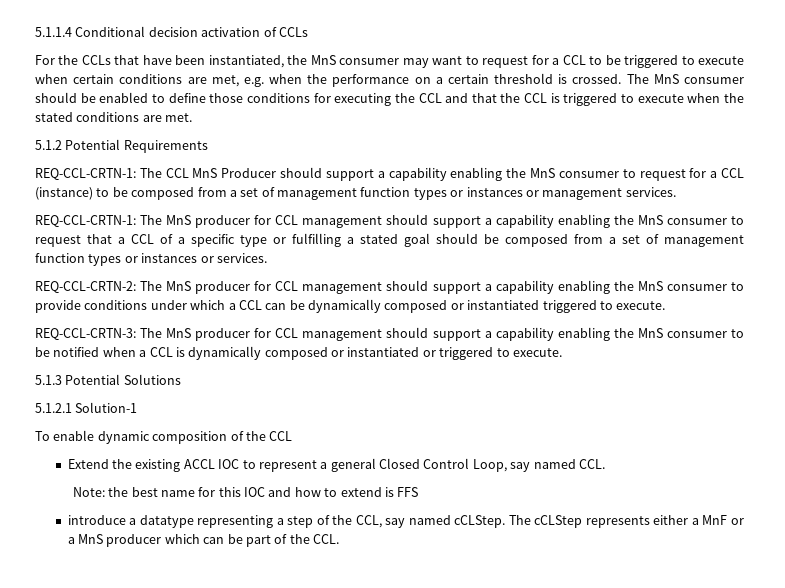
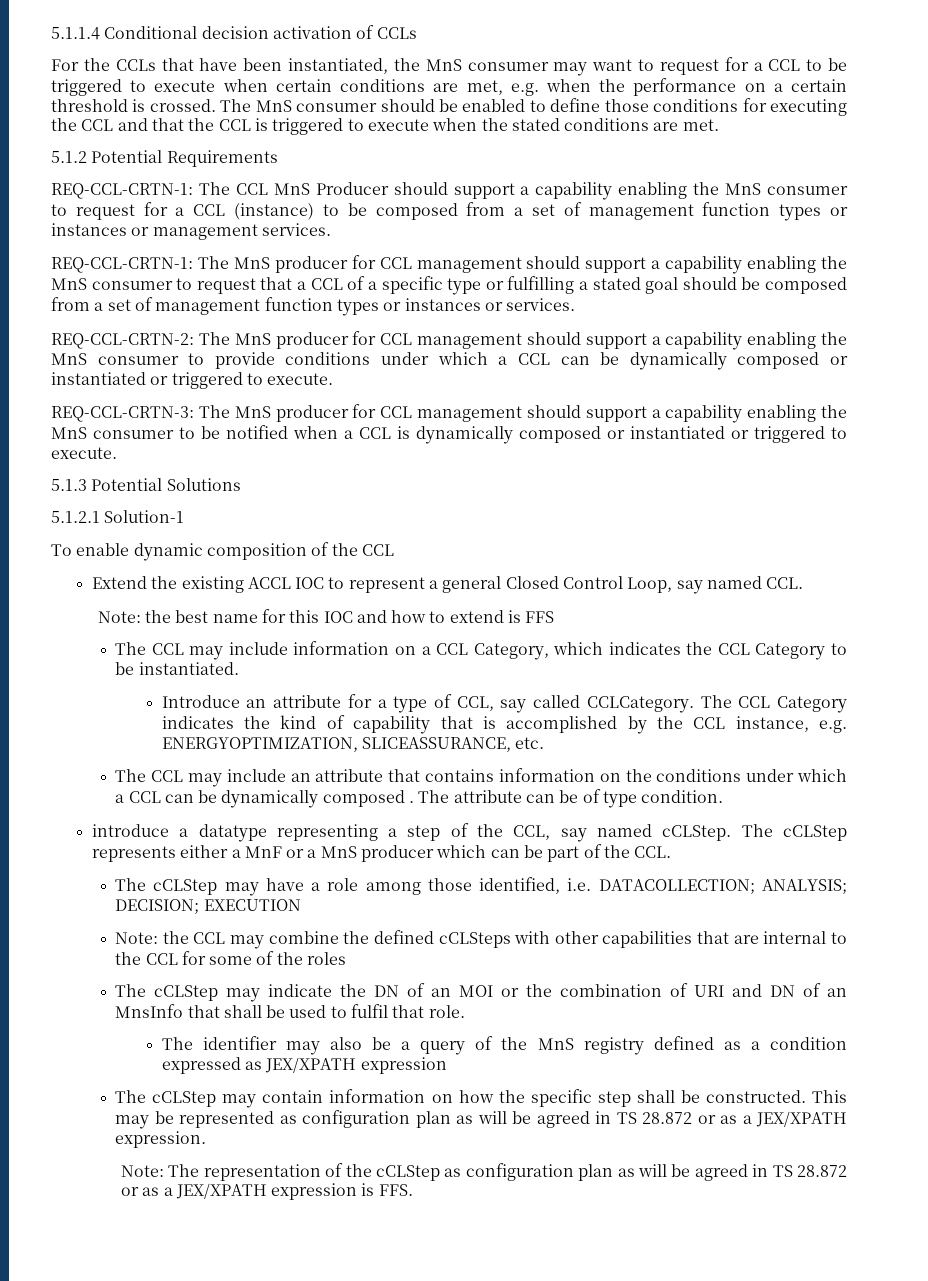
(540, 305) none -> [150,376,169,385] or
(419, 492) none -> [115,641,847,660] [115,662,239,675] [161,694,847,713] [161,715,847,734] [161,737,545,752] [115,768,847,787] [115,789,724,808] // The CCL may include information on a CCL Category, which indicates the CCL Category to be instantiated. // Introduce an attribute for a type of CCL, say called CCLCategory. The CCL Category indicates the kind of capability that is accomplished by the CCL instance, e.g. ENERGYOPTIMIZATION, SLICEASSURANCE, etc. // The CCL may include an attribute that contains information on the conditions under which a CCL can be dynamically composed . The attribute can be of type condition.
(340, 539) none -> [115,877,848,896] [115,899,301,914] [115,930,848,949] [115,951,347,965] [115,983,848,1002] [115,1004,465,1018] [161,1036,848,1055] [161,1057,447,1074] [115,1089,848,1108] [115,1110,848,1129] [115,1131,207,1148] [120,1163,848,1181] [120,1183,413,1200] // The cCLStep may have a role among those identified, i.e. DATACOLLECTION; ANALYSIS; DECISION; EXECUTION // Note: the CCL may combine the defined cCLSteps with other capabilities that are internal to the CCL for some of the roles // The cCLStep may indicate the DN of an MOI or the combination of URI and DN of an MnsInfo that shall be used to fulfil that role. // The identifier may also be a query of the MnS registry defined as a condition expressed as JEX/XPATH expression // The cCLStep may contain information on how the specific step shall be constructed. This may be represented as configuration plan as will be agreed in TS 28.872 or as a JEX/XPATH expression. // Note: The representation of the cCLStep as configuration plan as will be agreed in TS 28.872 or as a JEX/XPATH expression is FFS.

